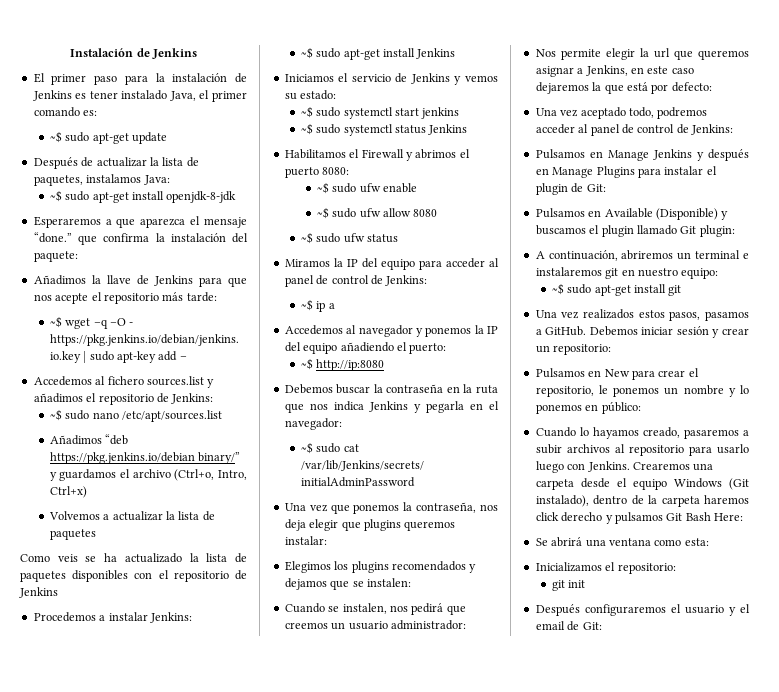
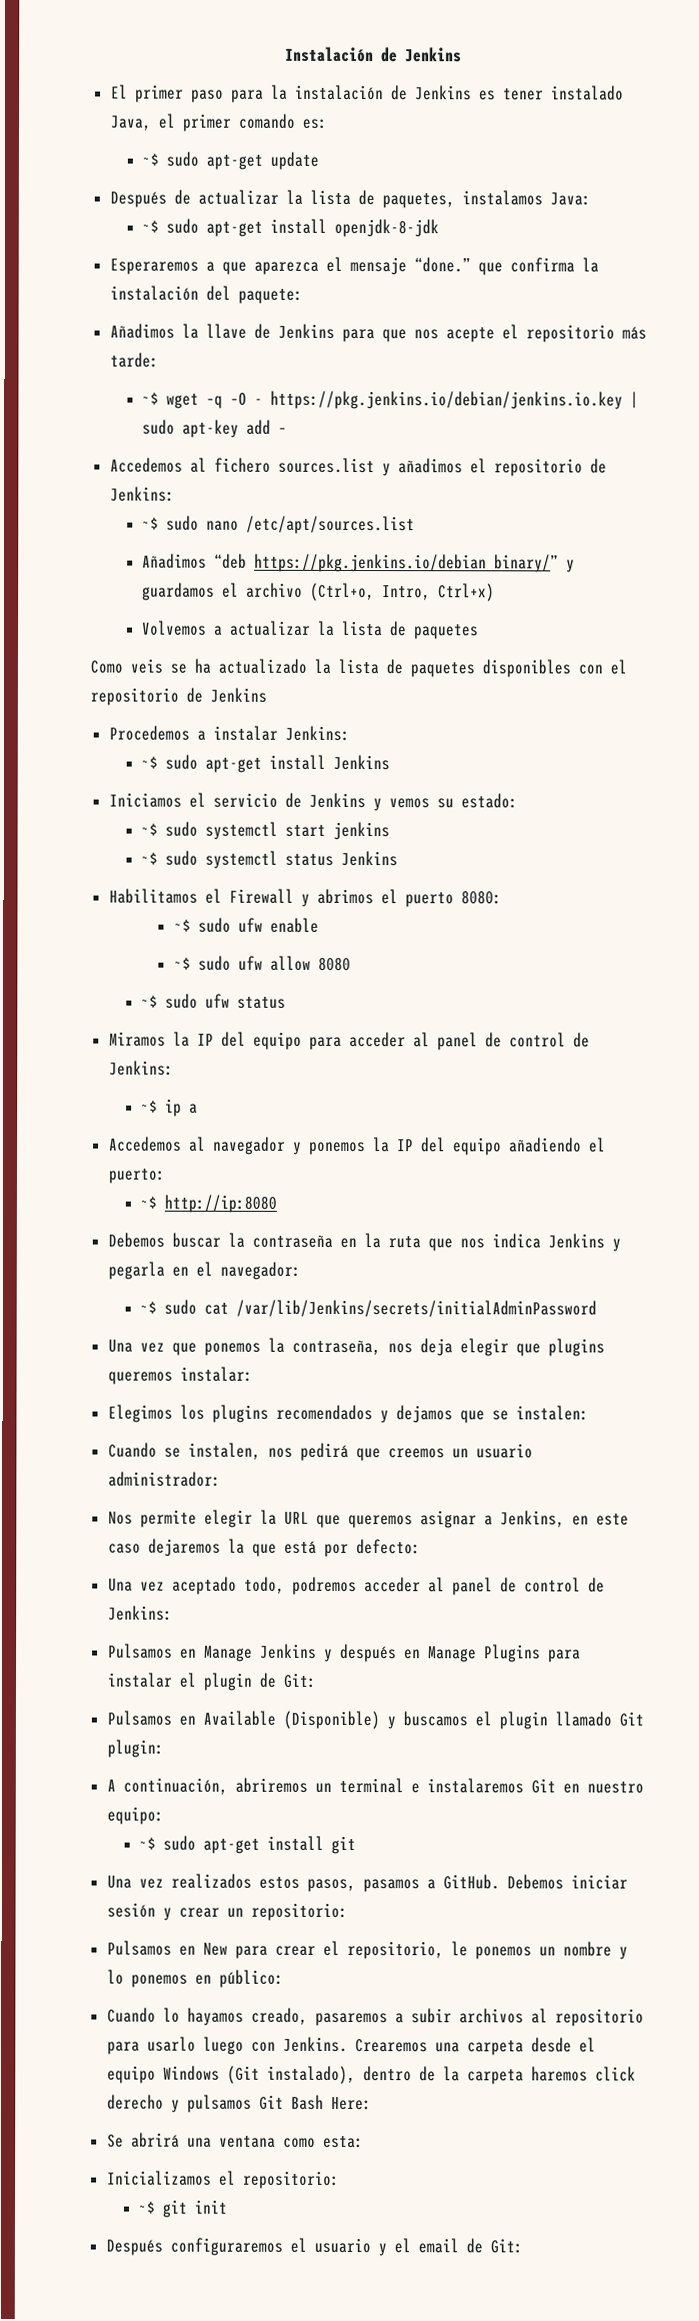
[653,48,670,58] url -> [283,1511,309,1525] URL
[605,268,619,279] git -> [530,1778,556,1794] Git
(676, 568) none -> [138,2201,157,2214] ~$

